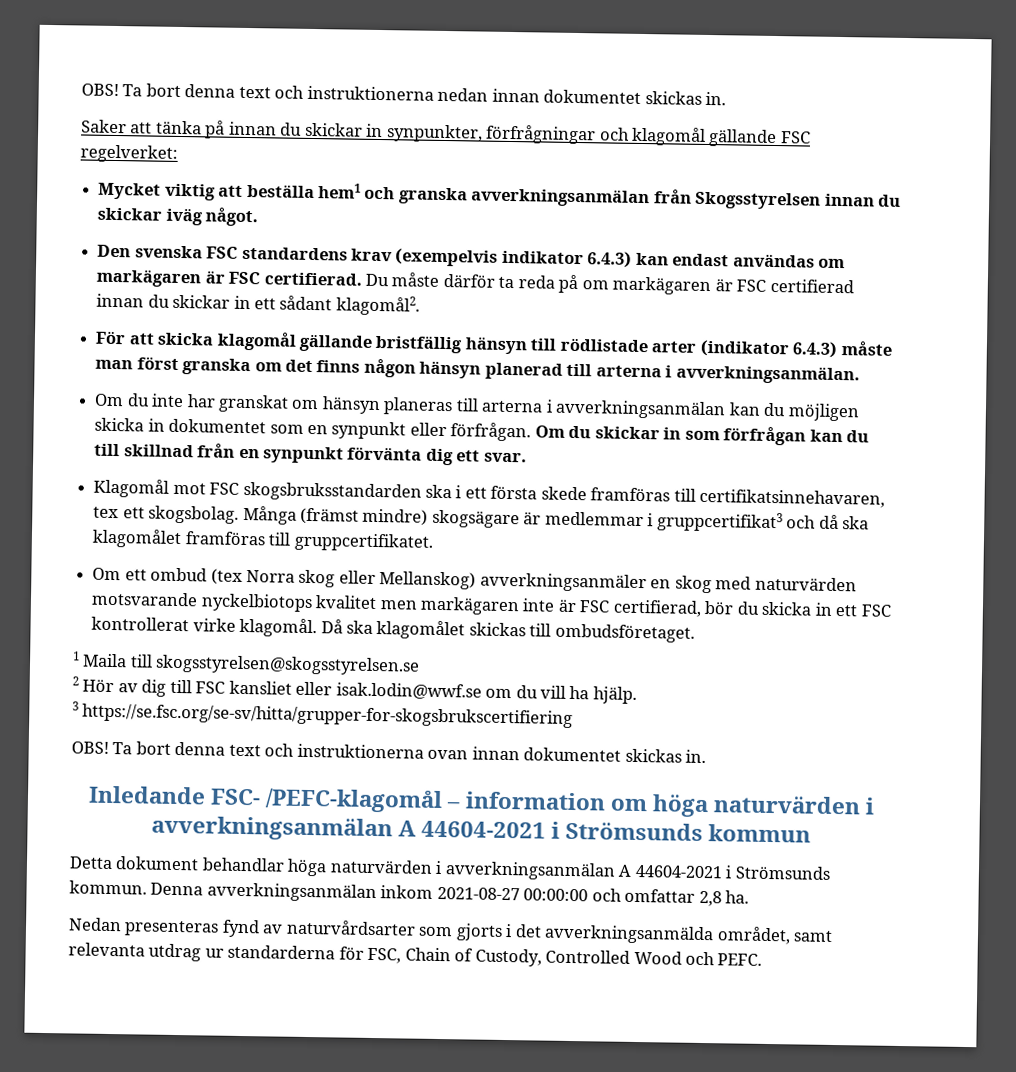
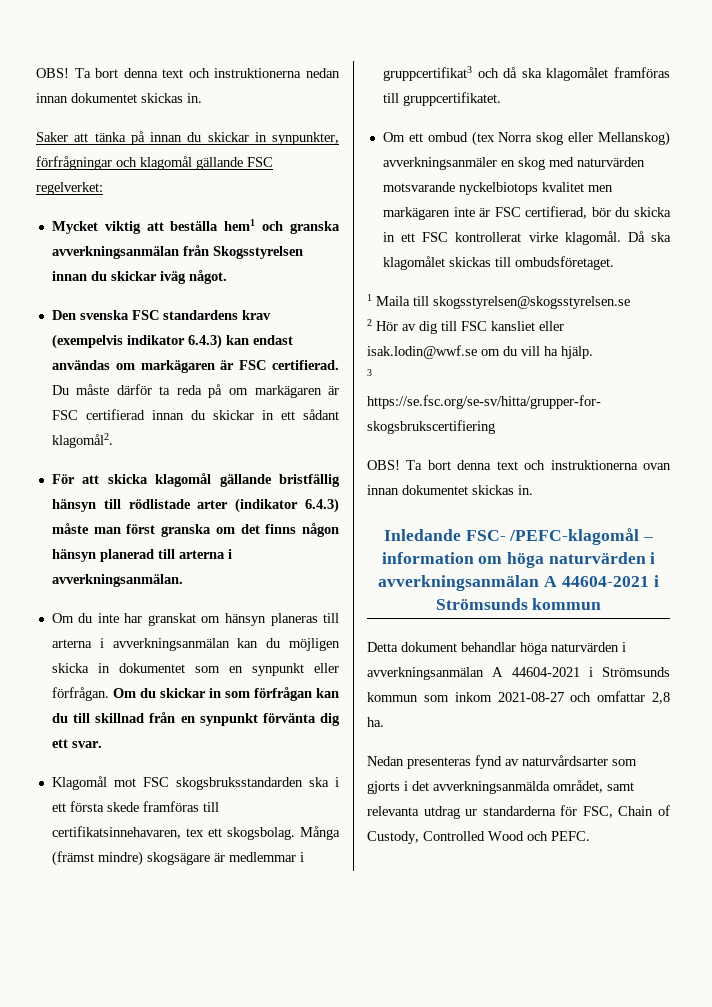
[69,880,377,903] kommun. Denna avverkningsanmälan -> [367,692,449,702] kommun som
[523,888,589,902] 00:00:00 -> (564, 697) none

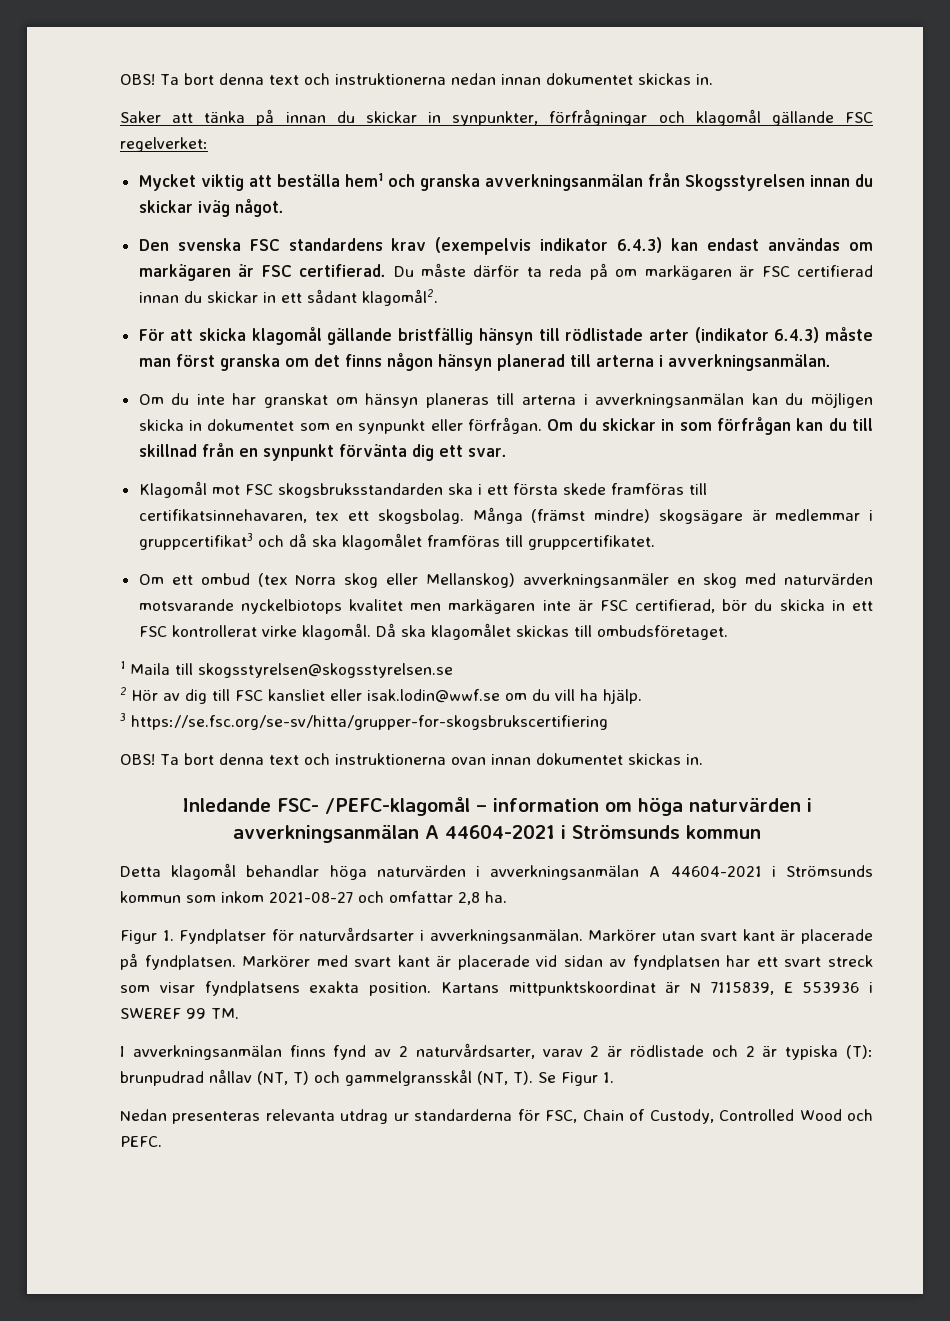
[401,642,457,652] dokument -> [171,863,237,880] klagomål
[367,755,637,769] [367,780,634,794] Nedan presenteras fynd av naturvårdsarter som gjorts i det avverkningsanmälda området, samt -> [120,927,874,944] [120,953,873,970] [120,981,873,996] [120,1008,239,1019] [120,1043,873,1060] [120,1069,614,1086] [120,1109,261,1124] Figur 1. Fyndplatser för naturvårdsarter i avverkningsanmälan. Markörer utan svart kant är placerade på fyndplatsen. Markörer med svart kant är placerade vid sidan av fyndplatsen har ett svart streck som visar fyndplatsens exakta position. Kartans mittpunktskoordinat är N 7115839, E 553936 i SWEREF 99 TM. // I avverkningsanmälan finns fynd av 2 naturvårdsarter, varav 2 är rödlistade och 2 är typiska (T): brunpudrad nållav (NT, T) och gammelgransskål (NT, T). Se Figur 1. // Nedan presenteras

